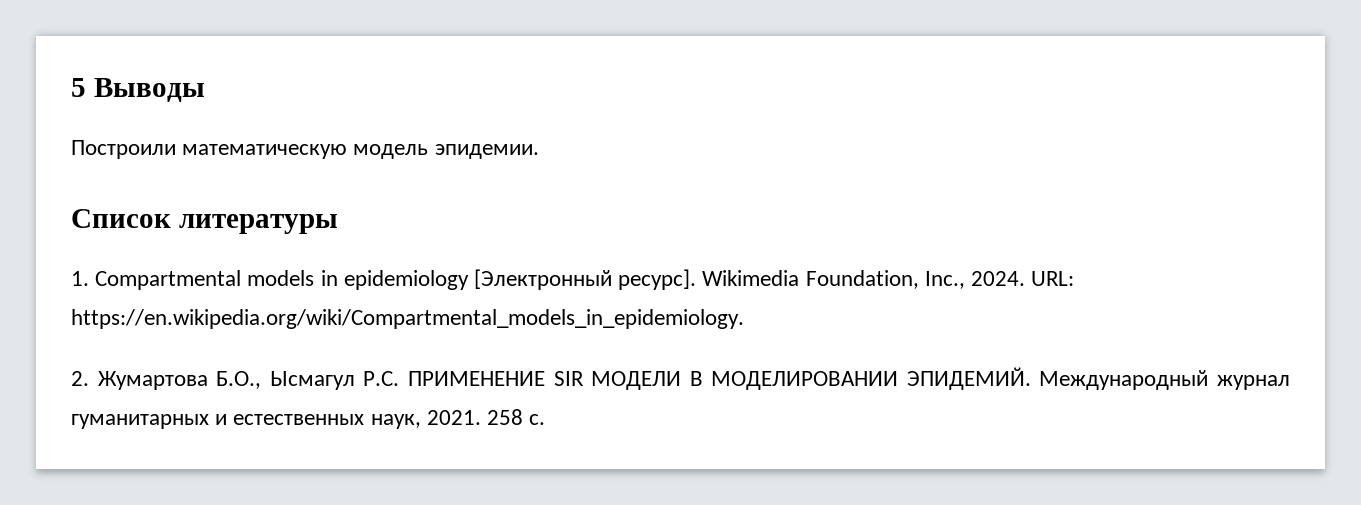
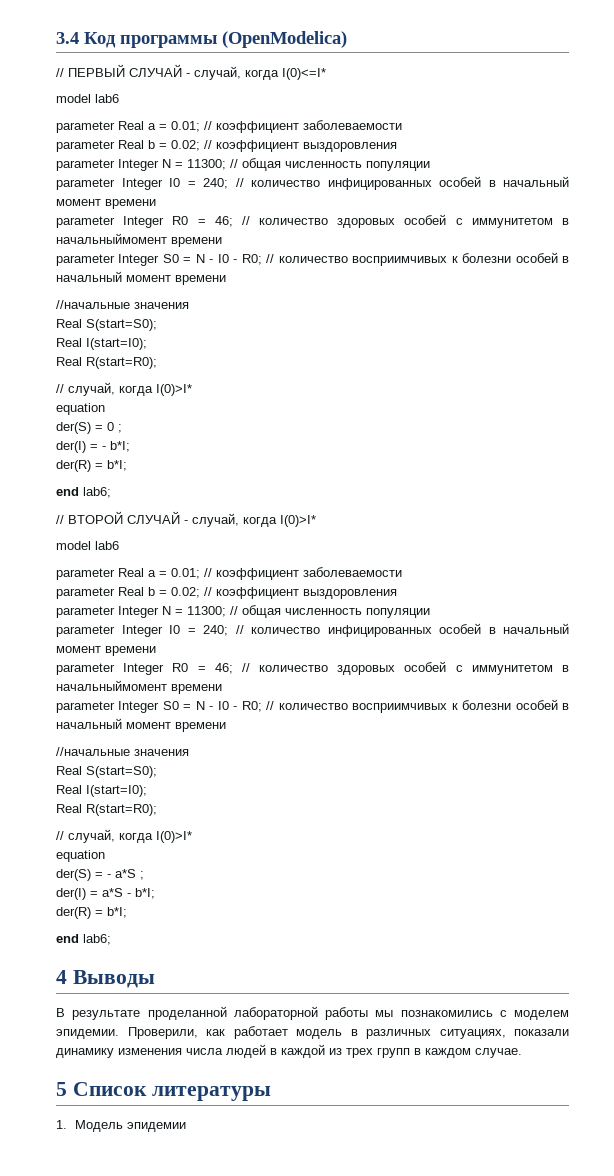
[71,78,205,102] [71,140,539,159] [71,209,338,234] [71,269,1075,290] [71,309,744,329] [71,367,1290,390] [71,409,546,429] 5 Выводы // Построили математическую модель эпидемии. // Список литературы // 1. Compartmental models in epidemiology [Электронный ресурс]. Wikimedia Foundation, Inc., 2024. URL: https://en.wikipedia.org/wiki/Compartmental_models_in_epidemiology. // 2. Жумартова Б.О., Ысмагул Р.С. ПРИМЕНЕНИЕ SIR МОДЕЛИ В МОДЕЛИРОВАНИИ ЭПИДЕМИЙ. Международный журнал гуманитарных и естественных наук, 2021. 258 с. -> [56,31,347,48] [56,64,326,80] [56,94,119,103] [56,120,402,133] [56,140,397,152] [56,158,430,171] [56,176,569,190] [56,199,156,209] [56,214,569,228] [56,233,222,247] [56,252,569,266] [56,271,226,285] [56,300,189,309] [56,319,157,331] [56,338,147,350] [56,357,157,369] [56,382,192,396] [56,403,105,415] [56,422,122,434] [56,441,130,453] [56,460,127,472] [56,487,111,498] [56,511,316,527] [56,541,119,550] [56,567,402,580] [56,587,397,599] [56,605,430,618] [56,623,569,637] [56,646,156,656] [56,661,569,675] [56,680,222,694] [56,699,569,713] [56,718,226,732] [56,747,189,756] [56,766,157,778] [56,785,147,797] [56,804,157,816] [56,829,192,843] [56,850,105,862] [56,869,144,881] [56,888,155,900] [56,907,127,919] [56,934,111,945] [56,970,155,988] [56,1006,569,1020] [56,1026,569,1039] [56,1044,522,1058] [56,1082,271,1101] [56,1120,187,1132] 3.4 Код программы (OpenModelica) // // ПЕРВЫЙ СЛУЧАЙ - случай, когда I(0)<=I* // model lab6 // parameter Real a = 0.01; // коэффициент заболеваемости // parameter Real b = 0.02; // коэффициент выздоровления // parameter Integer N = 11300; // общая численность популяции // parameter Integer I0 = 240; // количество инфицированных особей в начальный момент времени // parameter Integer R0 = 46; // количество здоровых особей с иммунитетом в начальныймомент времени // parameter Integer S0 = N - I0 - R0; // количество восприимчивых к болезни особей в начальный момент времени // //начальные значения // Real S(start=S0); // Real I(start=I0); // Real R(start=R0); // // случай, когда I(0)>I* // equation // der(S) = 0 ; // der(I) = - b*I; // der(R) = b*I; // end lab6; // // ВТОРОЙ СЛУЧАЙ - случай, когда I(0)>I* // model lab6 // parameter Real a = 0.01; // коэффициент заболеваемости // parameter Real b = 0.02; // коэффициент выздоровления // parameter Integer N = 11300; // общая численность популяции // parameter Integer I0 = 240; // количество инфицированных особей в начальный момент времени // parameter Integer R0 = 46; // количество здоровых особей с иммунитетом в начальныймомент времени // parameter Integer S0 = N - I0 - R0; // количество восприимчивых к болезни особей в начальный момент времени // //начальные значения // Real S(start=S0); // Real I(start=I0); // Real R(start=R0); // // случай, когда I(0)>I* // equation // der(S) = - a*S ; // der(I) = a*S - b*I; // der(R) = b*I; // end lab6; // 4 Выводы // В результате проделанной лабораторной работы мы познакомились с моделем эпидемии. Проверили, как работает модель в различных ситуациях, показали динамику изменения числа людей в каждой из трех групп в каждом случае. // 5 Список литературы // 1. Модель эпидемии

